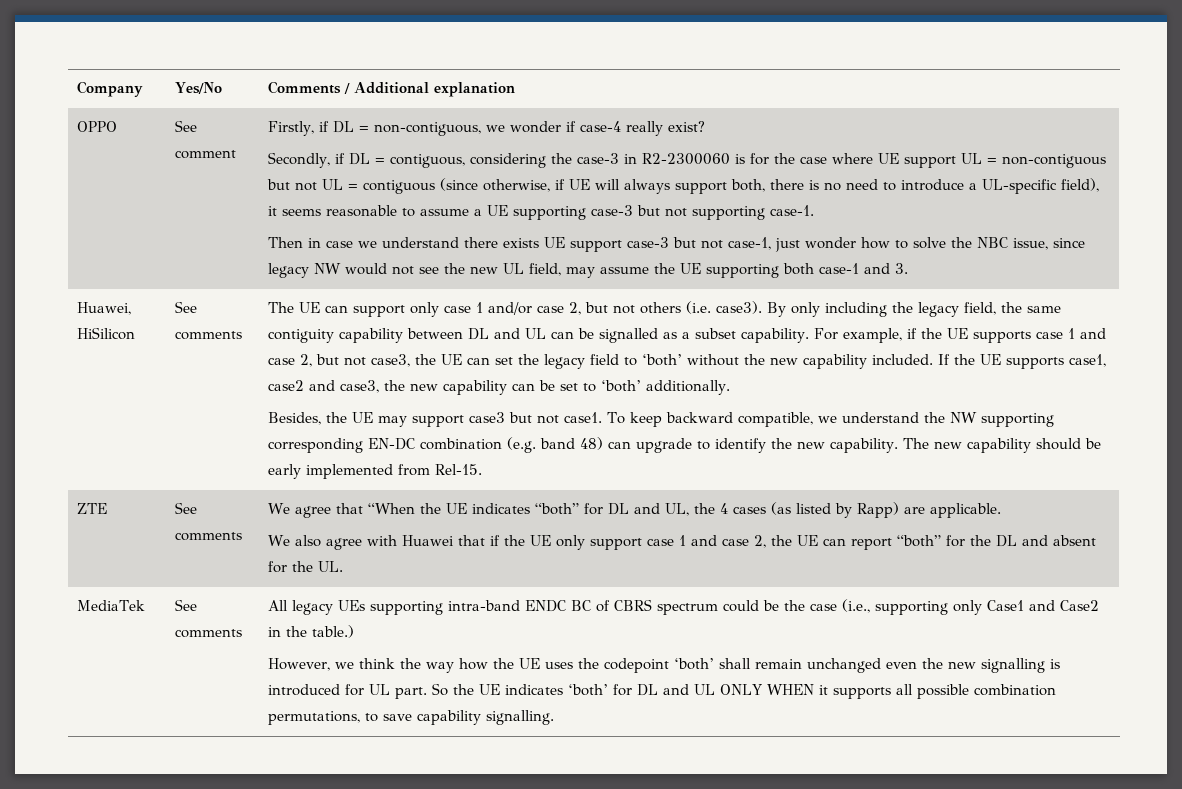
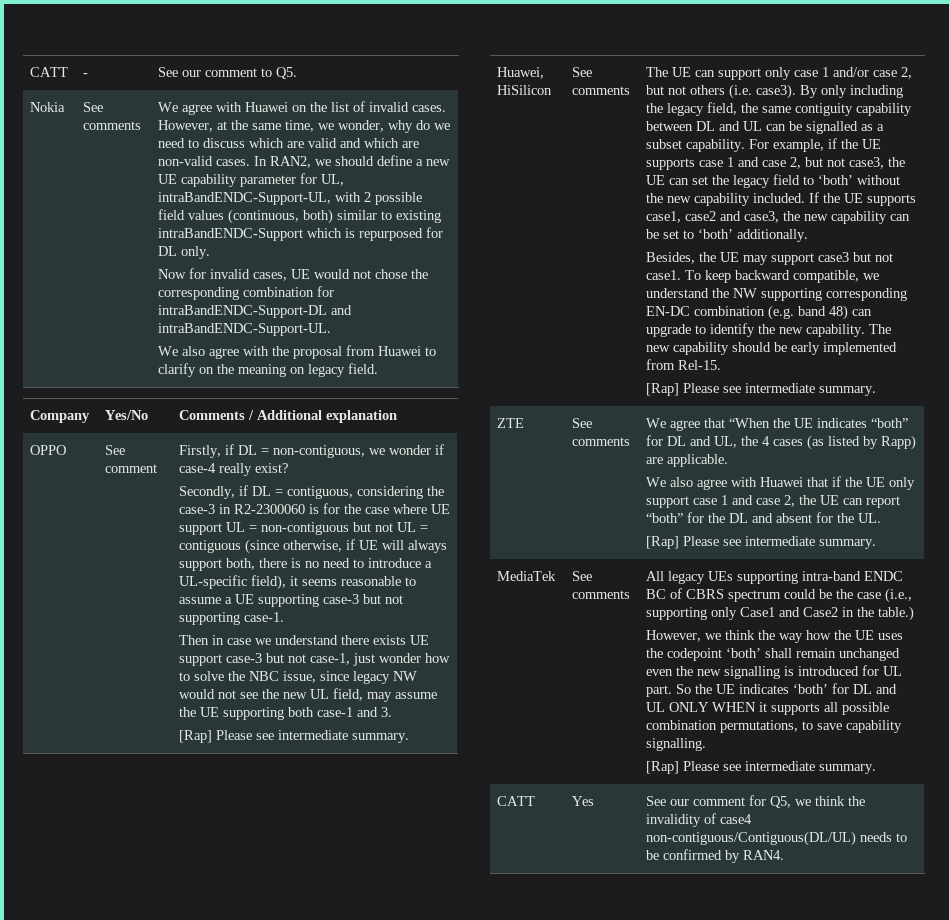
(77, 89) none -> [30,67,69,77] [83,73,89,77] [158,67,298,79] [30,102,66,112] [83,102,104,112] [83,121,142,130] [158,101,447,115] [158,120,451,133] [158,138,420,148] [158,155,451,168] [158,173,345,187] [158,192,423,205] [158,209,442,224] [158,227,444,241] [158,246,211,259] [158,268,429,281] [158,286,335,300] [158,305,353,318] [158,323,332,336] [158,345,437,359] [158,363,379,377] CATT | - | See our comment to Q5. // Nokia | See comments | We agree with Huawei on the list of invalid cases. However, at the same time, we wonder, why do we need to discuss which are valid and which are non-valid cases. In RAN2, we should define a new UE capability parameter for UL, intraBandENDC-Support-UL, with 2 possible field values (continuous, both) similar to existing intraBandENDC-Support which is repurposed for DL only. // Now for invalid cases, UE would not chose the corresponding combination for intraBandENDC-Support-DL and intraBandENDC-Support-UL. // We also agree with the proposal from Huawei to clarify on the meaning on legacy field. //
(909, 268) none -> [179,730,410,743] // [Rap] Please see intermediate summary.
(483, 469) none -> [646,383,877,396] // [Rap] Please see intermediate summary.
(344, 566) none -> [646,536,877,549] // [Rap] Please see intermediate summary.
(555, 717) none -> [646,761,877,774] [497,796,536,806] [572,796,595,806] [646,795,866,808] [646,813,753,827] [646,831,908,846] [646,849,785,863] // [Rap] Please see intermediate summary. // CATT | Yes | See our comment for Q5, we think the invalidity of case4 non-contiguous/Contiguous(DL/UL) needs to be confirmed by RAN4.

